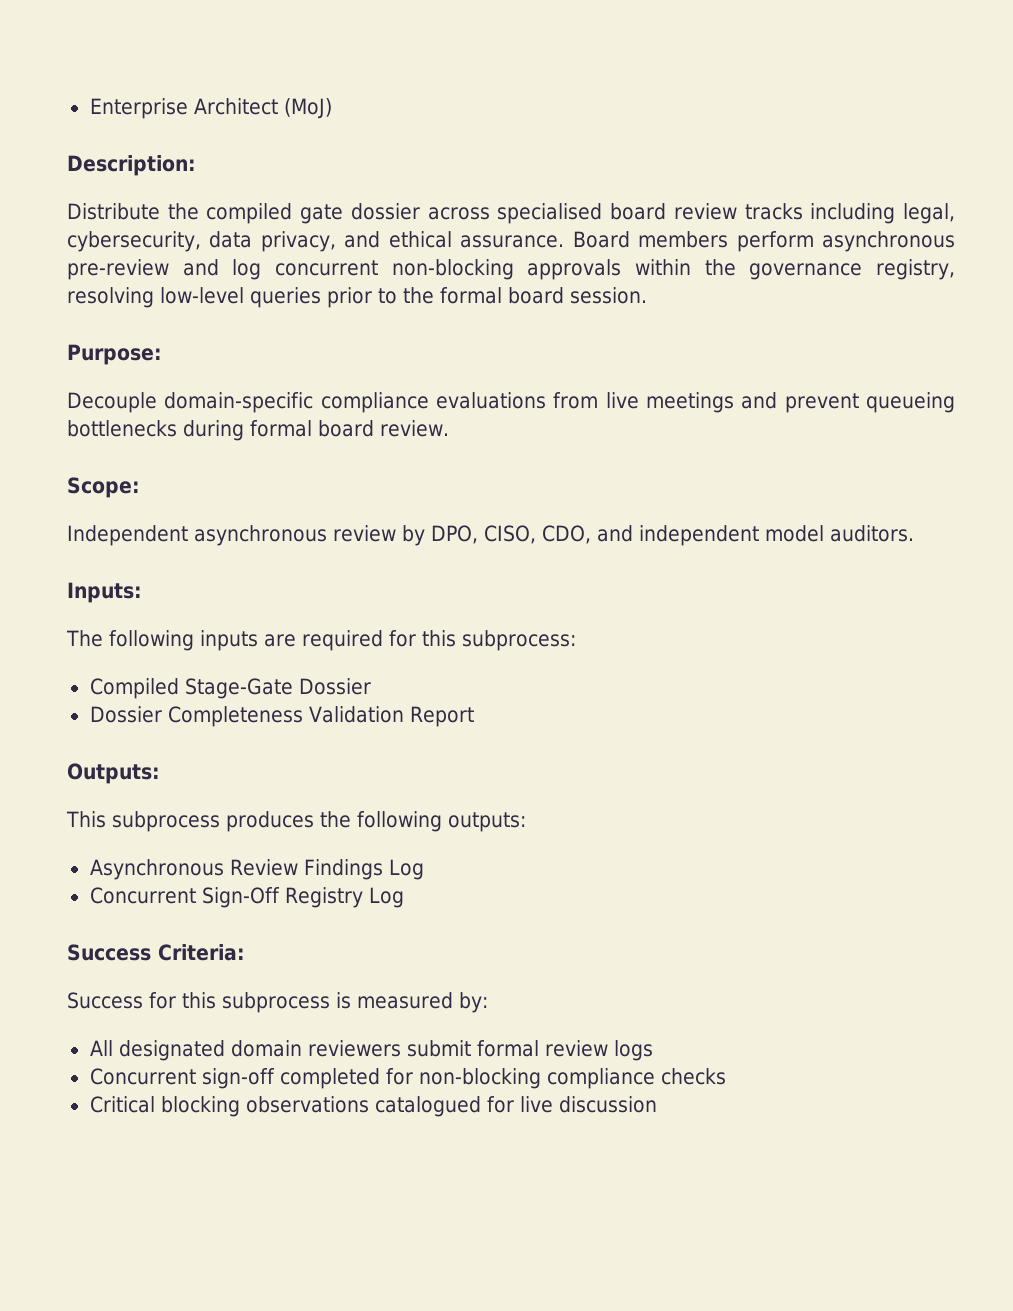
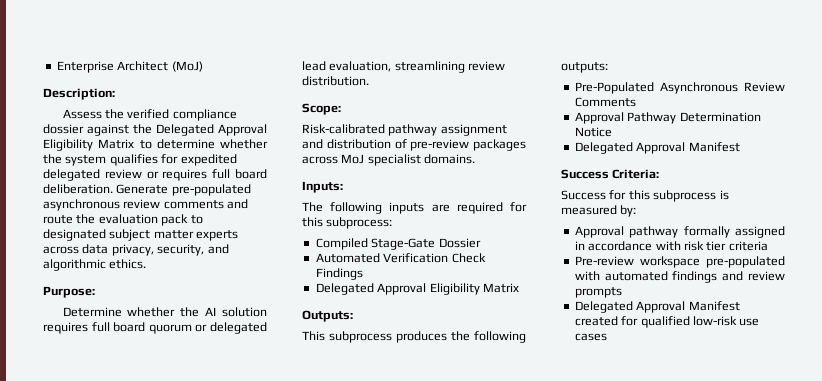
[67,203,956,224] [67,231,956,252] [67,259,955,280] [67,287,647,308] [67,344,162,365] [67,392,956,413] [67,420,449,441] [67,477,140,498] [67,525,914,546] Distribute the compiled gate dossier across specialised board review tracks including legal, cybersecurity, data privacy, and ethical assurance. Board members perform asynchronous pre-review and log concurrent non-blocking approvals within the governance registry, resolving low-level queries prior to the formal board session. // Purpose: // Decouple domain-specific compliance evaluations from live meetings and prevent queueing bottlenecks during formal board review. // Scope: // Independent asynchronous review by DPO, CISO, CDO, and independent model auditors. -> [62,109,237,121] [43,124,267,136] [43,139,268,151] [43,154,237,166] [43,169,267,181] [43,184,251,196] [43,199,249,211] [43,214,203,226] [43,229,239,241] [43,244,229,256] [43,259,147,271] [43,286,95,298] [62,307,267,317] [43,322,267,334] [302,61,506,73] [302,76,369,86] [302,103,341,115] [302,124,507,136] [302,139,526,151] [302,154,476,166] Assess the verified compliance dossier against the Delegated Approval Eligibility Matrix to determine whether the system qualifies for expedited delegated review or requires full board deliberation. Generate pre-populated asynchronous review comments and route the evaluation pack to designated subject matter experts across data privacy, security, and algorithmic ethics. // Purpose: // Determine whether the AI solution requires full board quorum or delegated lead evaluation, streamlining review distribution. // Scope: // Risk-calibrated pathway assignment and distribution of pre-review packages across MoJ specialist domains.
[89,706,474,727] Dossier Completeness Validation Report -> [315,253,486,263] [315,268,363,280] [315,283,519,295] Automated Verification Check Findings // Delegated Approval Eligibility Matrix
(526, 822) none -> [574,82,654,94] Pre-Populated
[303,859,424,880] [89,887,404,908] Findings Log // Concurrent Sign-Off Registry Log -> [574,97,636,107] [574,112,761,124] [574,127,612,137] [574,142,740,154] Comments // Approval Pathway Determination Notice // Delegated Approval Manifest
[89,1040,653,1061] [89,1068,726,1089] [89,1096,657,1117] All designated domain reviewers submit formal review logs // Concurrent sign-off completed for non-blocking compliance checks // Critical blocking observations catalogued for live discussion -> [574,226,785,238] [574,241,768,251] [574,256,785,268] [574,271,785,283] [574,287,622,298] [574,301,740,313] [574,316,760,328] [574,333,607,341] Approval pathway formally assigned in accordance with risk tier criteria // Pre-review workspace pre-populated with automated findings and review prompts // Delegated Approval Manifest created for qualified low-risk use cases

